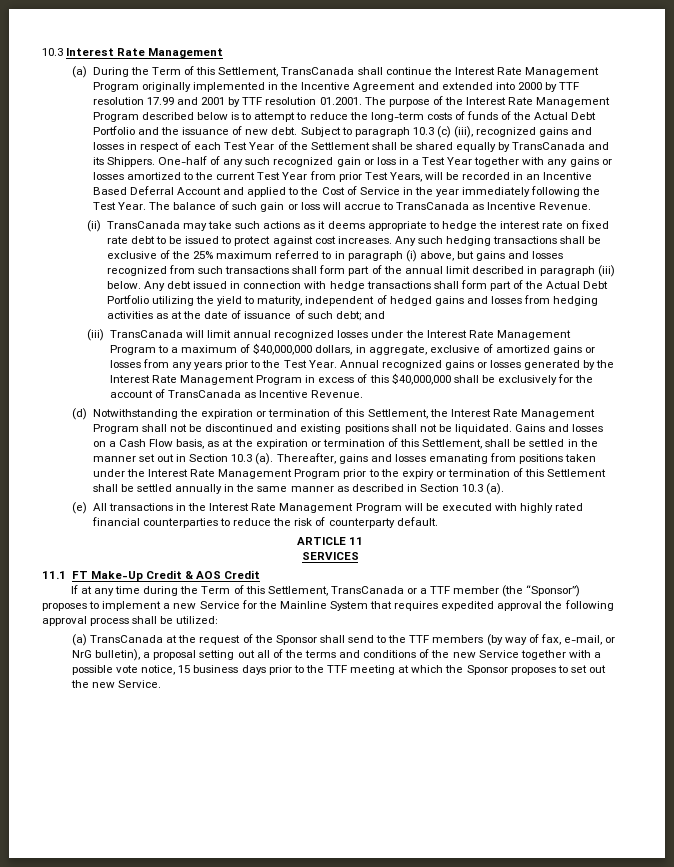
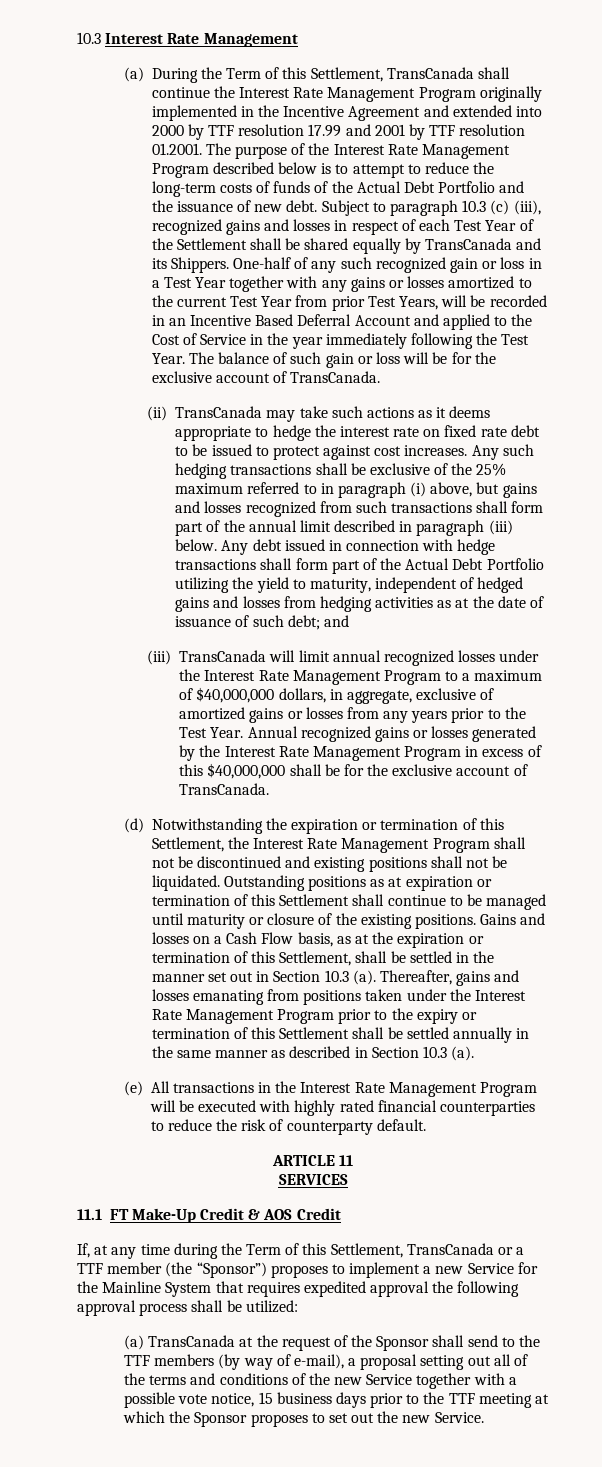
[343,202,592,210] accrue to TransCanada as Incentive Revenue. -> [432,352,496,364] [151,371,381,383] be for the exclusive account of TransCanada.
[497,374,594,385] [109,389,364,398] exclusively for the account of TransCanada as Incentive Revenue. -> [343,764,528,776] [179,783,270,795] for the exclusive account of TransCanada.
(512, 429) none -> [223,875,492,891] [151,894,547,910] [151,913,476,929] Outstanding positions as at expiration or termination of this Settlement shall continue to be managed until maturity or closure of the existing positions.
[70,585,78,594] If -> [77,1243,90,1258] If,
[540,634,616,645] [72,649,141,661] fax, e-mail, or NrG bulletin), -> [293,1354,344,1369] e-mail),

